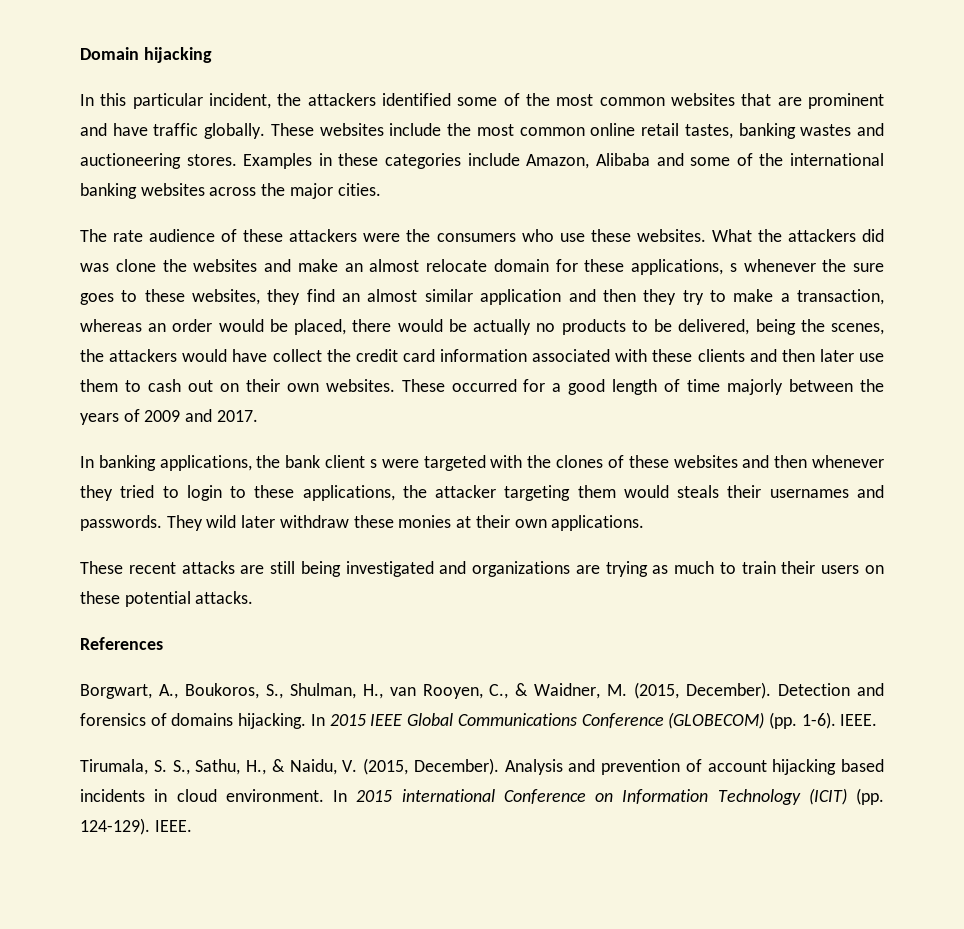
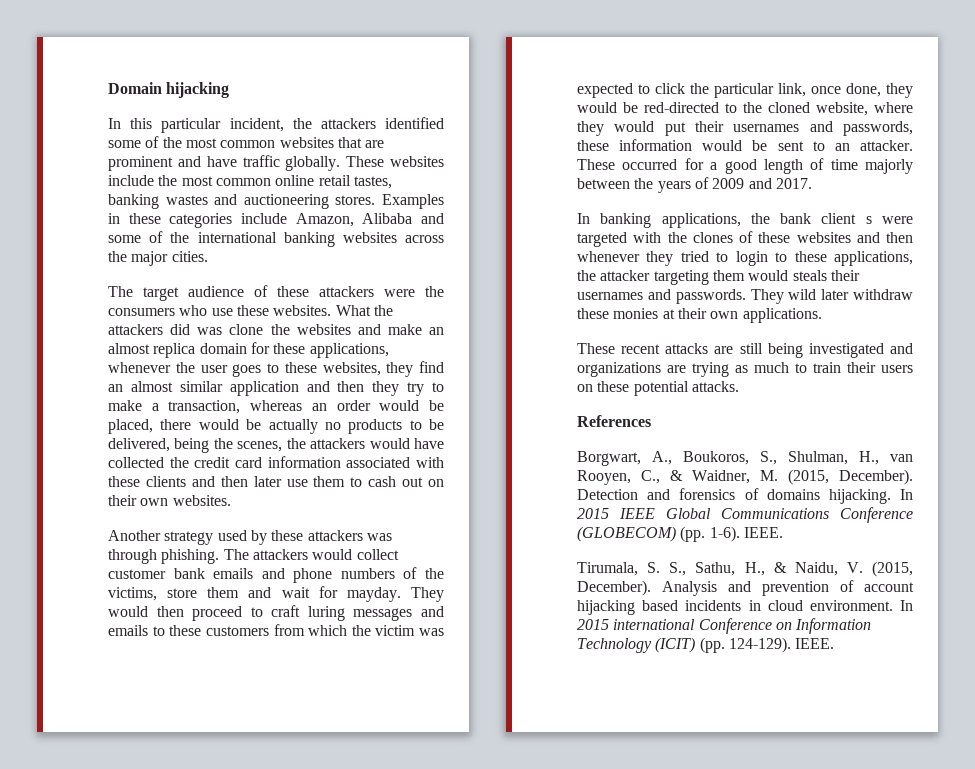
[113,230,144,242] rate -> [143,287,179,301] target
[426,259,487,272] relocate -> [153,343,196,358] replica
[729,263,737,272] s -> (389, 350) none
[853,263,884,272] sure -> [200,365,228,373] user
[272,349,322,362] collect -> [108,457,164,468] collected
(395, 385) none -> [108,530,392,545] [108,549,399,564] [108,567,444,583] [108,586,444,602] [108,605,444,621] [108,624,444,636] [577,83,913,98] [577,102,913,116] [577,121,913,136] [577,139,913,151] // Another strategy used by these attackers was through phishing. The attackers would collect customer bank emails and phone numbers of the victims, store them and wait for mayday. They would then proceed to craft luring messages and emails to these customers from which the victim was expected to click the particular link, once done, they would be red-directed to the cloned website, where they would put their usernames and passwords, these information would be sent to an attacker.

